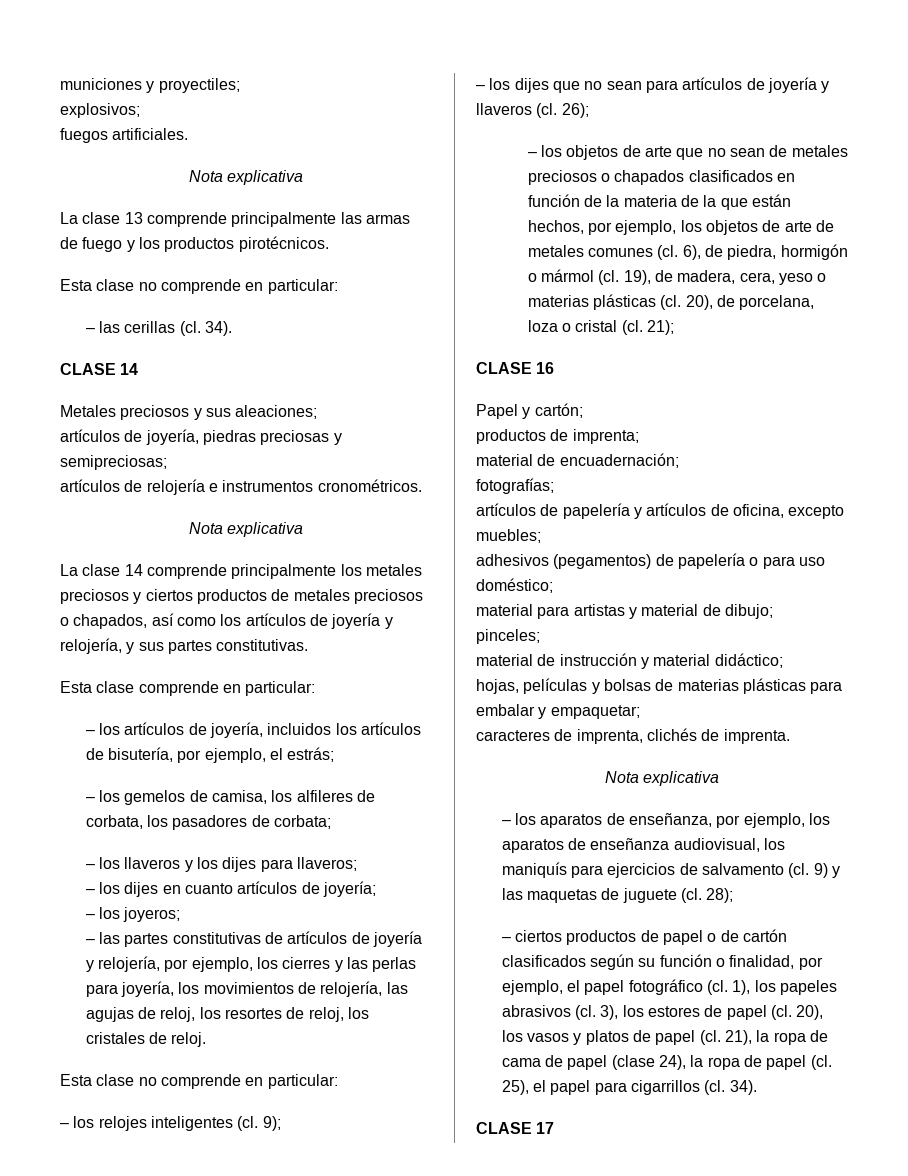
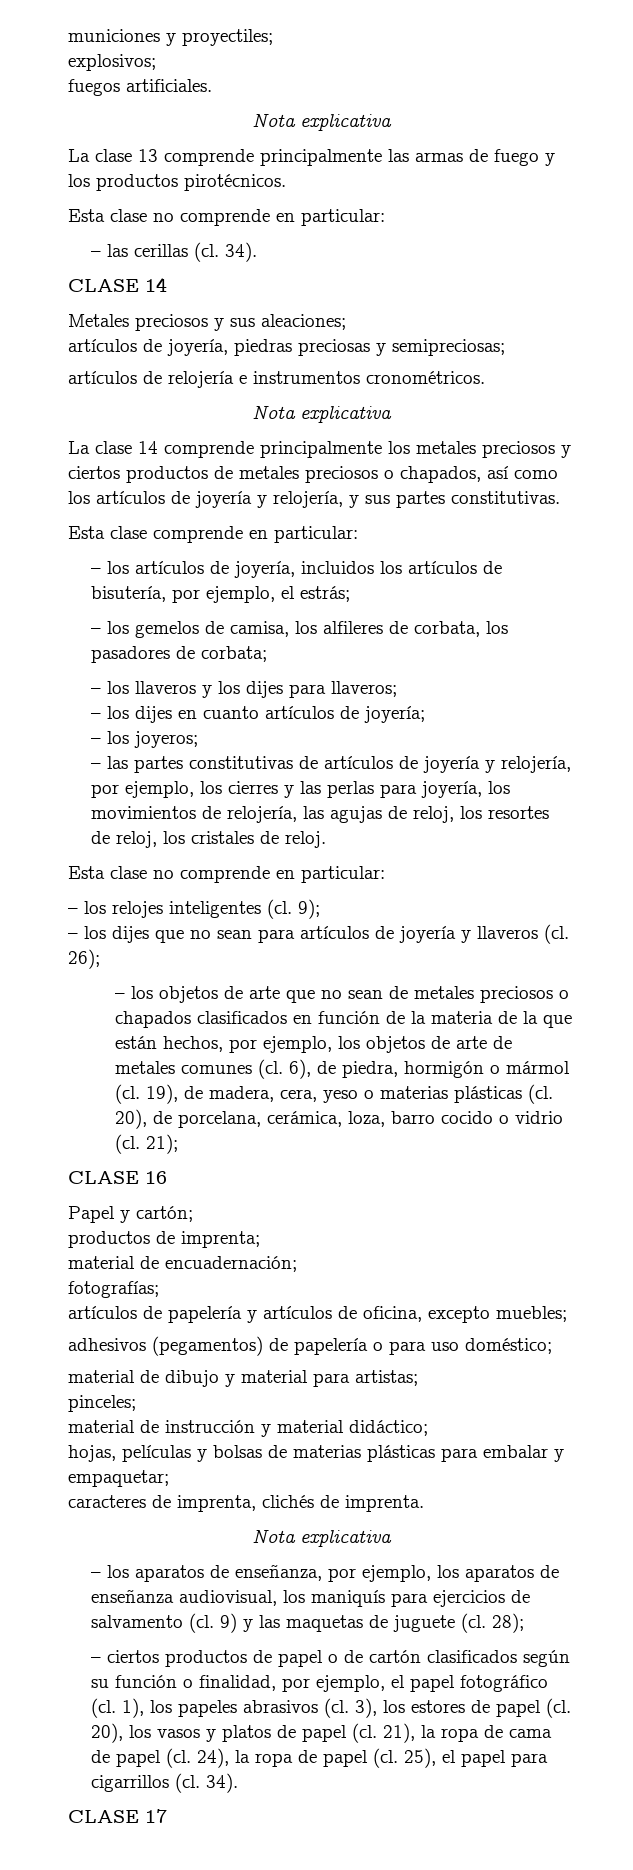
[527,320,618,332] loza o cristal -> [266,1111,563,1127] cerámica, loza, barro cocido o vidrio
[537,604,773,619] para artistas y material de dibujo; -> [140,1370,418,1387] de dibujo y material para artistas;
[611,1055,655,1070] (clase -> [166,1748,192,1768] (cl.

